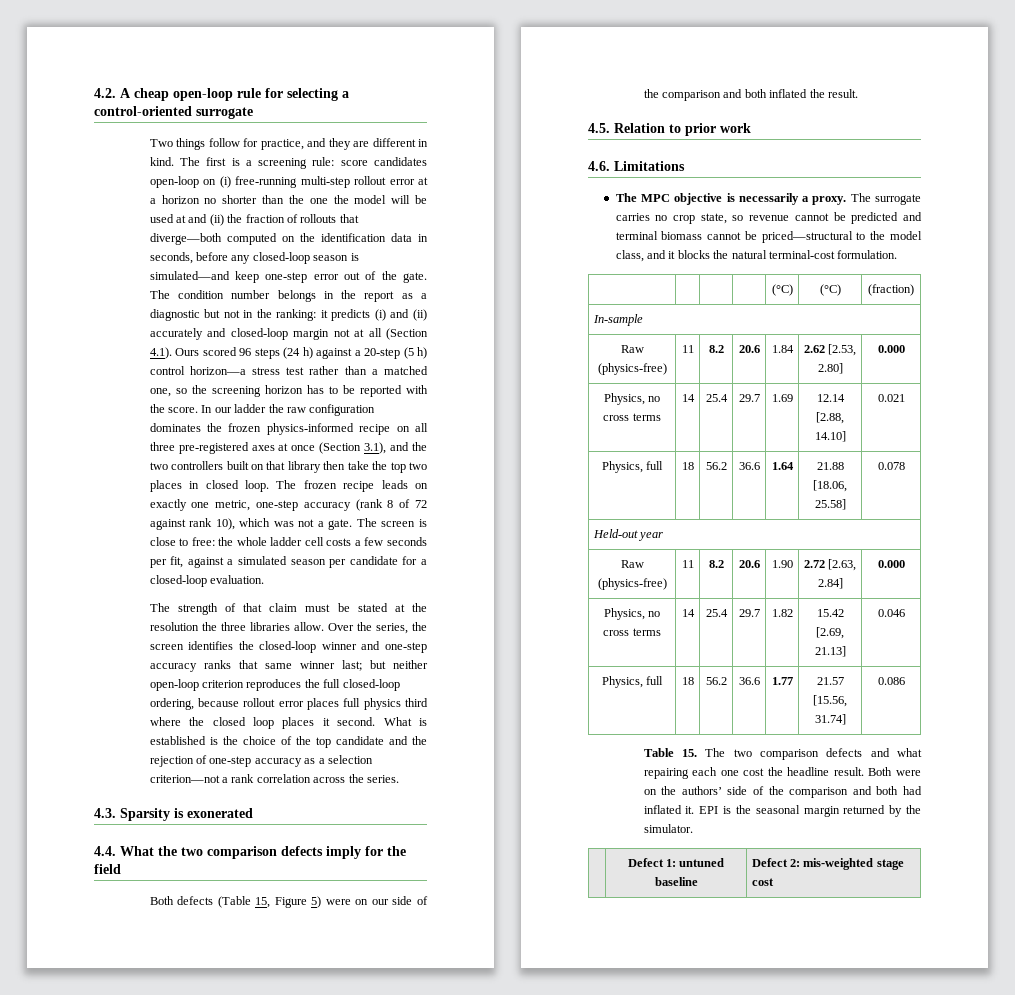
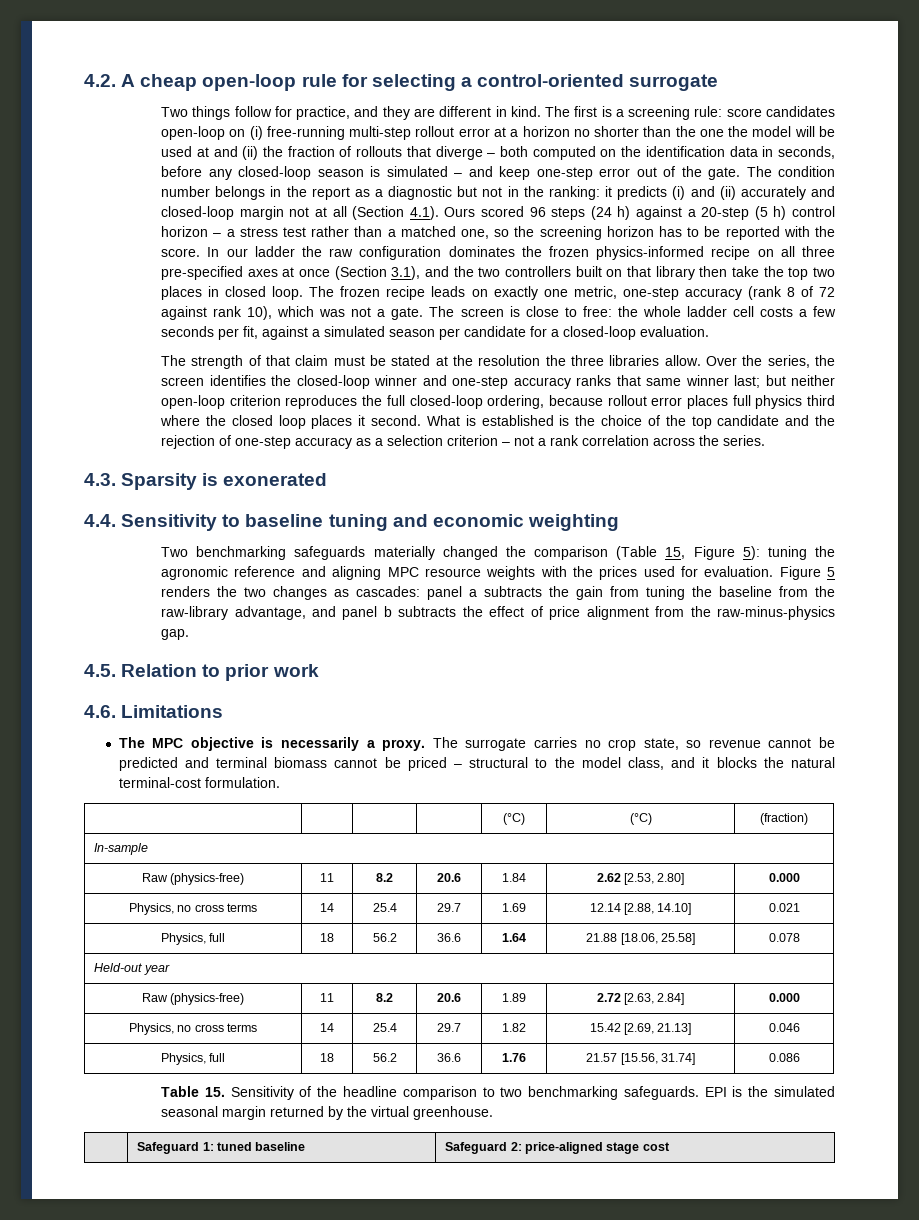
[149,233,222,245] diverge—both -> [435,146,528,160] diverge – both
[149,271,230,280] simulated—and -> [386,166,493,177] simulated – and
[189,366,246,375] horizon—a -> [161,226,235,237] horizon – a
[178,442,249,454] pre-registered -> [161,266,244,280] pre-specified
[149,775,220,783] criterion—not -> [447,435,535,446] criterion – not
[120,846,406,859] [94,864,121,874] [149,896,429,908] [643,89,858,101] What the two comparison defects imply for the field // Both defects (Table 15, Figure 5) were on our side of the comparison and both inflated the result. -> [121,514,619,531] [161,546,835,560] [161,566,836,580] [161,586,836,600] [161,606,835,620] [161,629,190,640] Sensitivity to baseline tuning and economic weighting // Two benchmarking safeguards materially changed the comparison (Table 15, Figure 5): tuning the agronomic reference and aligning MPC resource weights with the prices used for evaluation. Figure 5 renders the two changes as cascades: panel a subtracts the gain from tuning the baseline from the raw-library advantage, and panel b subtracts the effect of price alignment from the raw-minus-physics gap.
[761,231,853,243] priced—structural -> [407,757,529,771] priced – structural
[771,560,793,568] 1.90 -> [502,993,526,1002] 1.89
[771,677,793,685] 1.77 -> [502,1053,526,1062] 1.76
[705,748,922,760] [643,767,922,779] [643,786,922,798] [643,805,695,814] The two comparison defects and what repairing each one cost the headline result. Both were on the authors’ side of the comparison and both had inflated it. -> [230,1086,699,1100] Sensitivity of the headline comparison to two benchmarking safeguards.
(751, 809) none -> [774,1086,836,1097] simulated
[643,824,693,833] [627,858,725,867] [654,877,698,886] [751,858,874,870] simulator. // | Defect 1: untuned baseline | Defect 2: mis-weighted -> [371,1106,494,1120] [137,1142,306,1154] [445,1142,603,1154] virtual greenhouse. // | Safeguard 1: tuned baseline | Safeguard 2: price-aligned

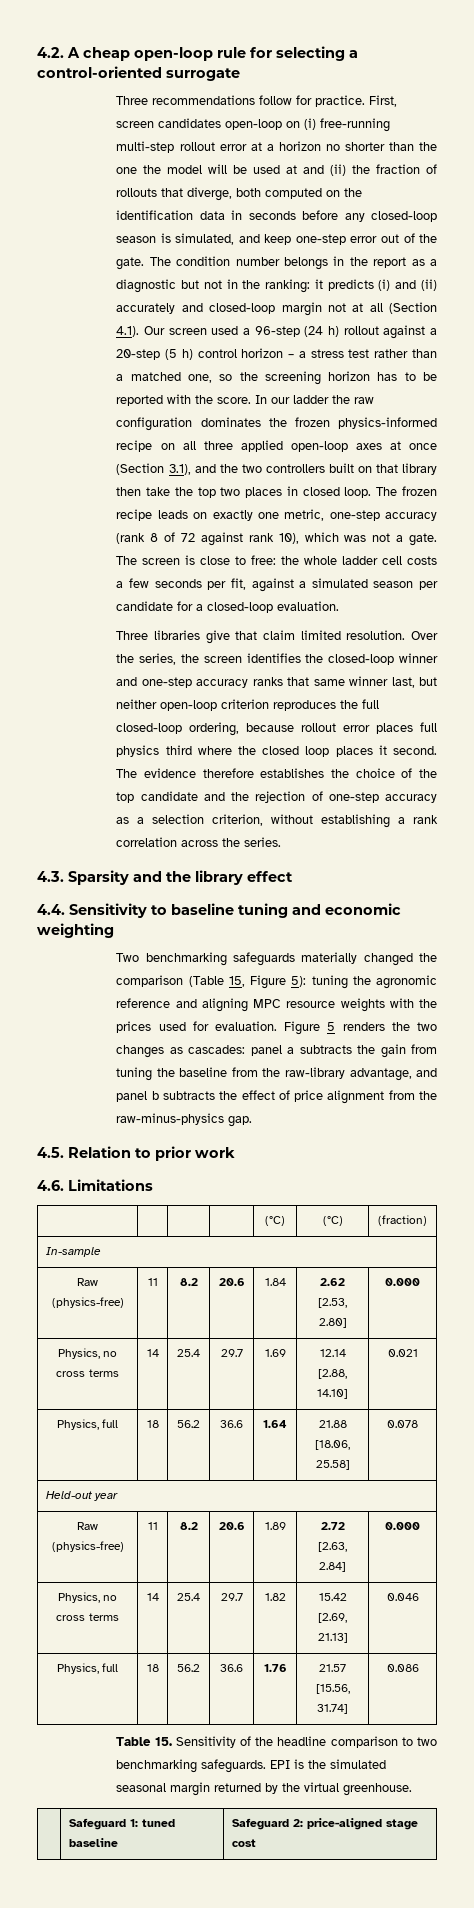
[161,106,762,120] Two things follow for practice, and they are different in kind. The first is a screening rule: score -> [116,95,398,107] [116,121,155,128] Three recommendations follow for practice. First, screen
[435,146,496,160] diverge – -> [187,187,233,201] diverge,
[777,146,835,159] seconds, -> [248,211,296,220] seconds
[386,166,463,177] simulated – -> [175,233,235,245] simulated,
[444,206,586,220] Ours scored 96 steps -> [144,326,300,337] Our screen used a 96-step
(631, 213) none -> [343,326,379,335] rollout
[161,266,244,280] pre-specified -> [240,440,348,452] applied open-loop
[161,355,701,369] The strength of that claim must be stated at the resolution the three libraries allow. -> [116,630,406,644] Three libraries give that claim limited resolution.
[734,375,761,388] last; -> [391,677,415,688] last,
[426,415,570,426] What is established is -> [116,768,325,778] The evidence therefore establishes
[447,435,535,446] criterion – not -> [212,814,391,828] criterion, without establishing
[202,473,328,486] is exonerated -> [133,870,293,885] and the library effect
[118,737,835,751] [118,757,835,771] [118,777,280,788] // The MPC objective is necessarily a proxy. The surrogate carries no crop state, so revenue cannot be predicted and terminal biomass cannot be priced – structural to the model class, and it blocks the natural terminal-cost formulation. -> (153, 1185) none

